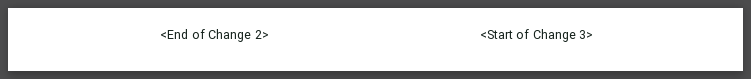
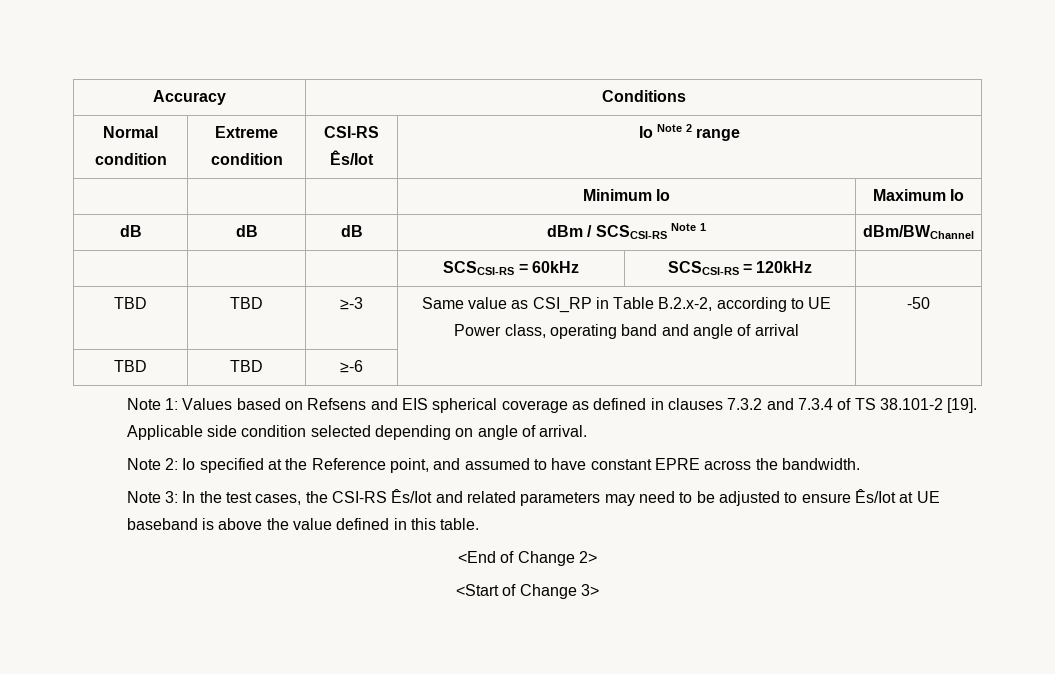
(160, 34) none -> [153,90,226,105] [601,90,686,102] [103,126,158,138] [94,153,167,165] [215,126,278,138] [210,153,283,165] [324,126,379,138] [330,150,374,165] [638,124,741,141] [582,189,671,201] [872,189,965,201] [119,225,142,237] [235,225,258,237] [340,225,363,237] [546,223,707,239] [863,225,974,239] [443,261,579,275] [667,261,813,275] [114,297,147,309] [230,297,263,309] [340,297,363,310] [421,297,832,313] [454,324,799,339] [907,297,930,309] [114,360,147,372] [230,360,263,372] [340,360,363,373] [126,398,978,413] [126,425,588,440] [126,458,860,473] [126,489,940,506] [126,518,480,530] Accuracy | Conditions // Normal condition | Extreme condition | CSI-RS Ês/Iot | Io Note 2 range // | | | Minimum Io | Maximum Io // dB | dB | dB | dBm / SCSCSI-RS Note 1 | dBm/BWChannel // | | | SCSCSI-RS = 60kHz | SCSCSI-RS = 120kHz | // TBD | TBD | ≥-3 | Same value as CSI_RP in Table B.2.x-2, according to UE Power class, operating band and angle of arrival | -50 // TBD | TBD | ≥-6 | | // Note 1: Values based on Refsens and EIS spherical coverage as defined in clauses 7.3.2 and 7.3.4 of TS 38.101-2 [19]. Applicable side condition selected depending on angle of arrival. // Note 2: Io specified at the Reference point, and assumed to have constant EPRE across the bandwidth. // Note 3: In the test cases, the CSI-RS Ês/Iot and related parameters may need to be adjusted to ensure Ês/Iot at UE baseband is above the value defined in this table. //

